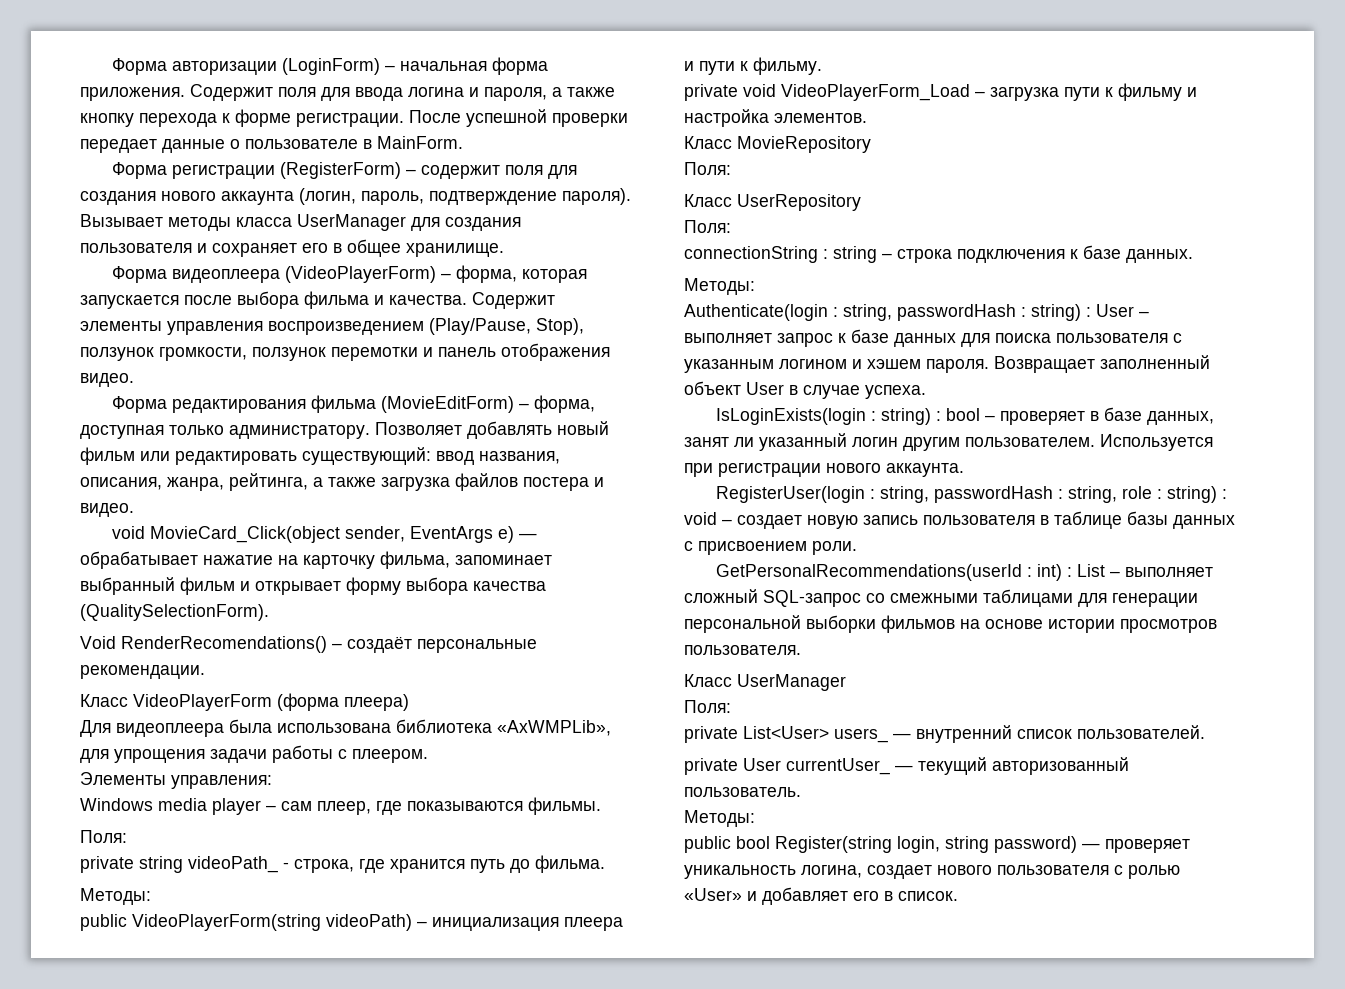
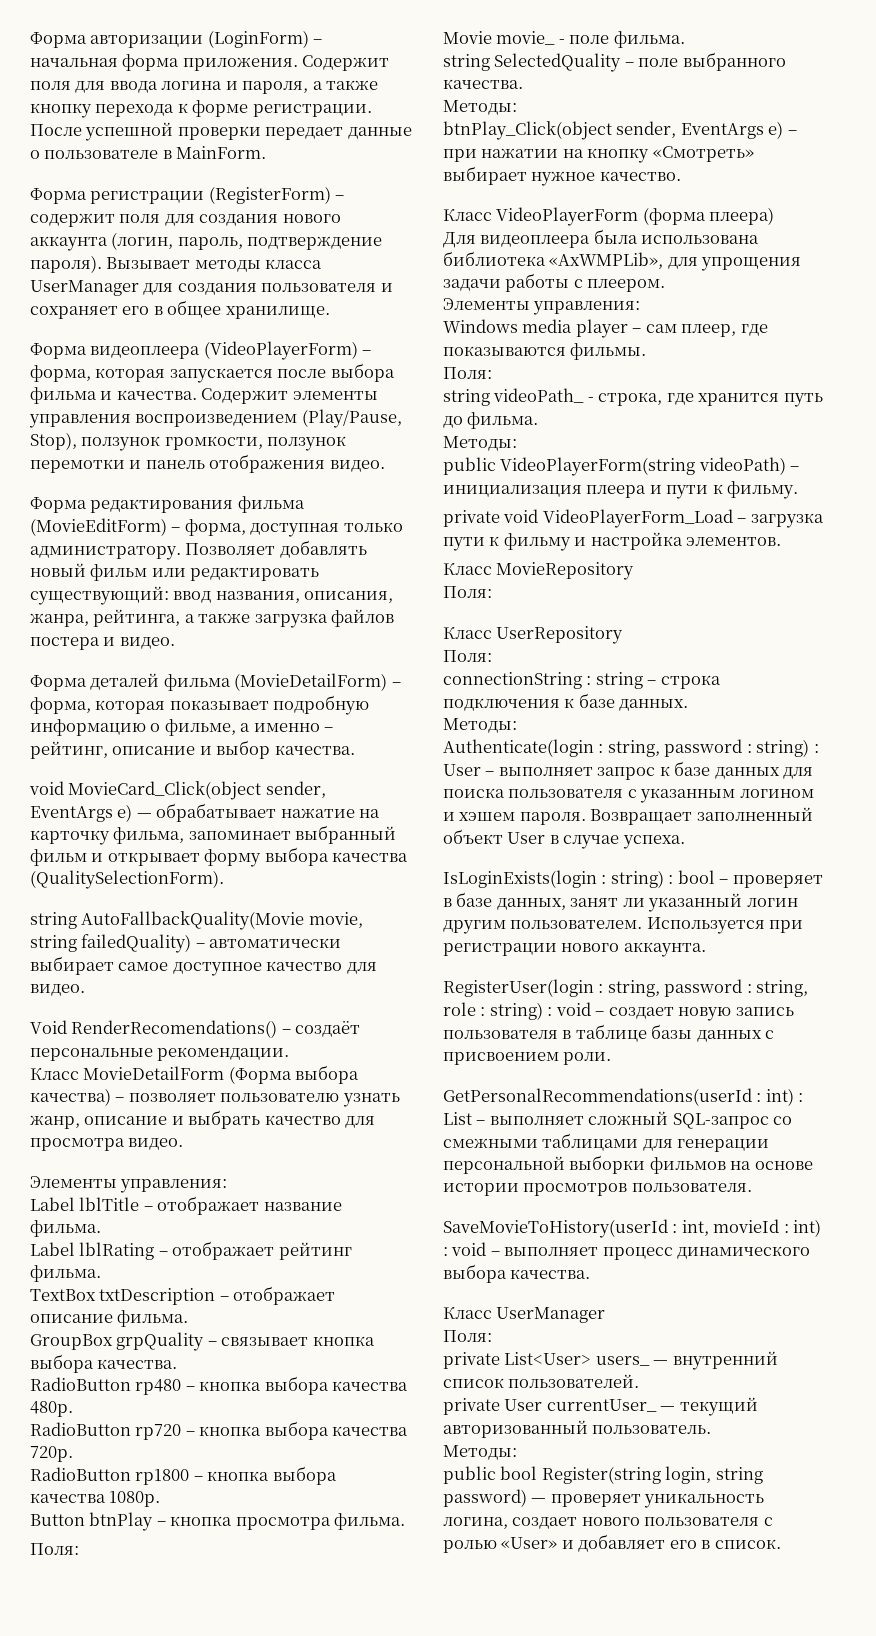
(134, 510) none -> [30,673,401,691] [30,695,370,715] [30,719,334,736] [30,740,355,759] // Форма деталей фильма (MovieDetailForm) – форма, которая показывает подробную информацию о фильме, а именно – рейтинг, описание и выбор качества.
(269, 612) none -> [30,911,363,930] [30,934,342,953] [30,956,377,976] [30,984,85,996] // string AutoFallbackQuality(Movie movie, string failedQuality) – автоматически выбирает самое доступное качество для видео.
(205, 672) none -> [30,1065,360,1084] [30,1088,400,1107] [30,1110,376,1129] [30,1138,184,1151] [30,1176,228,1193] [30,1196,342,1215] [30,1220,101,1237] [30,1241,352,1260] [30,1265,101,1282] [30,1286,336,1305] [30,1310,189,1327] [30,1332,375,1351] [30,1354,178,1373] [30,1376,409,1395] [30,1401,73,1417] [30,1421,409,1440] [30,1446,73,1462] [30,1466,337,1485] [30,1491,161,1507] [30,1512,406,1531] [30,1543,79,1555] [443,31,685,48] [443,52,786,72] [443,79,523,89] [443,100,517,115] [443,121,797,140] [443,146,754,163] [443,166,681,186] // Класс MovieDetailForm (Форма выбора качества) – позволяет пользователю узнать жанр, описание и выбрать качество для просмотра видео. // Элементы управления: // Label lblTitle – отображает название фильма. // Label lblRating – отображает рейтинг фильма. // TextBox txtDescription – отображает описание фильма. // GroupBox grpQuality – связывает кнопка выбора качества. // RadioButton rp480 – кнопка выбора качества 480p. // RadioButton rp720 – кнопка выбора качества 720p. // RadioButton rp1800 – кнопка выбора качества 1080p. // Button btnPlay – кнопка просмотра фильма. // Поля: // Movie movie_ - поле фильма. // string SelectedQuality – поле выбранного качества. // Методы: // btnPlay_Click(object sender, EventArgs e) – при нажатии на кнопку «Смотреть» выбирает нужное качество.
[80,856,134,873] private -> (492, 373) none
[897,304,1016,321] passwordHash -> [664,739,743,757] password
[934,486,1054,503] passwordHash -> [664,979,743,997] password
(801, 650) none -> [443,1219,822,1238] [443,1242,811,1260] [443,1264,591,1283] // SaveMovieToHistory(userId : int, movieId : int) : void – выполняет процесс динамического выбора качества.

